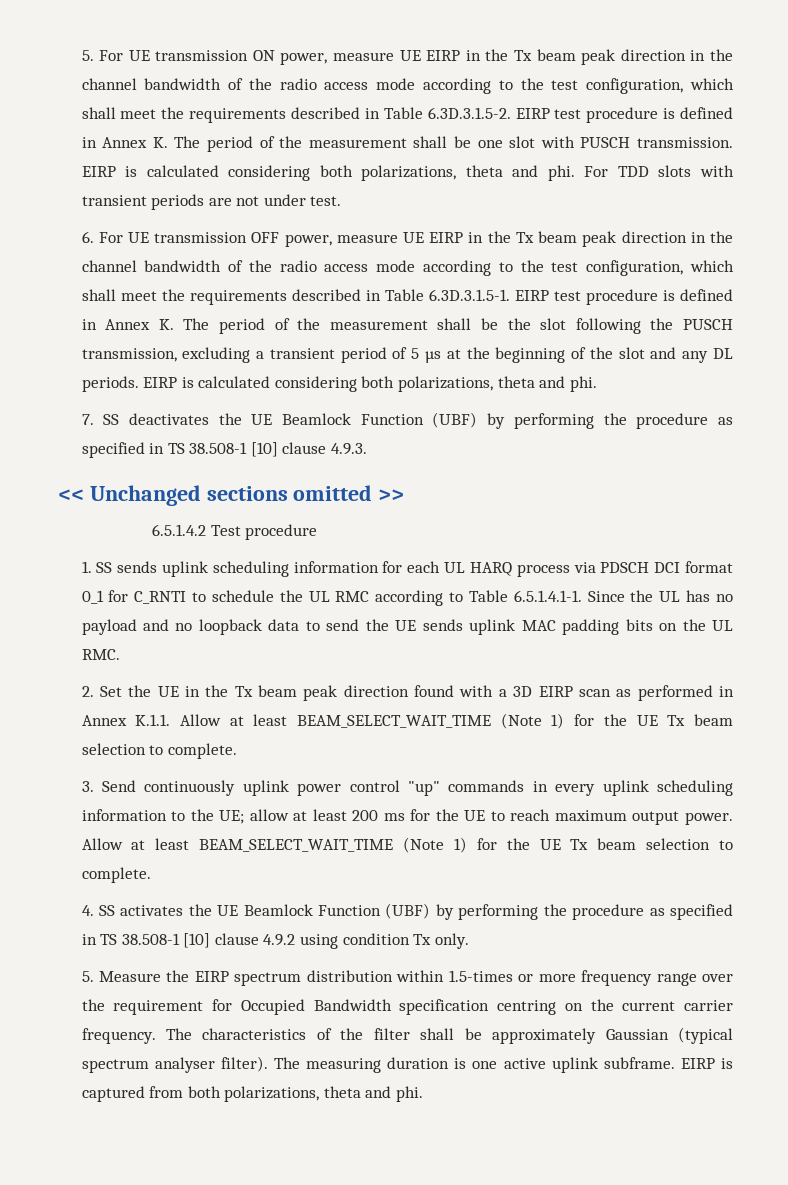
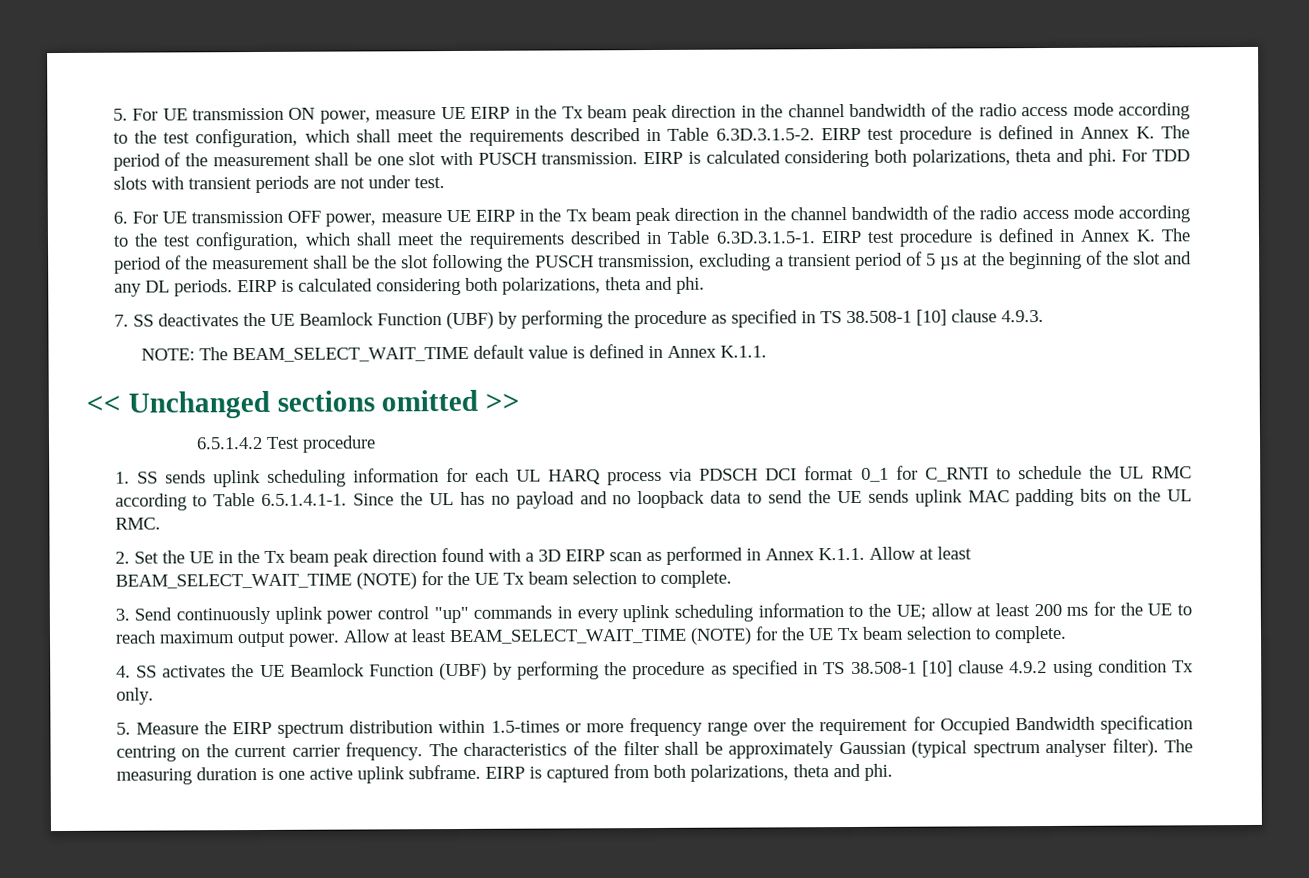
(368, 449) none -> [141,344,768,363] // NOTE: The BEAM_SELECT_WAIT_TIME default value is defined in Annex K.1.1.
[500,713,565,729] (Note 1) -> [355,572,417,590] (NOTE)
[402,837,467,853] (Note 1) -> [689,627,752,645] (NOTE)

